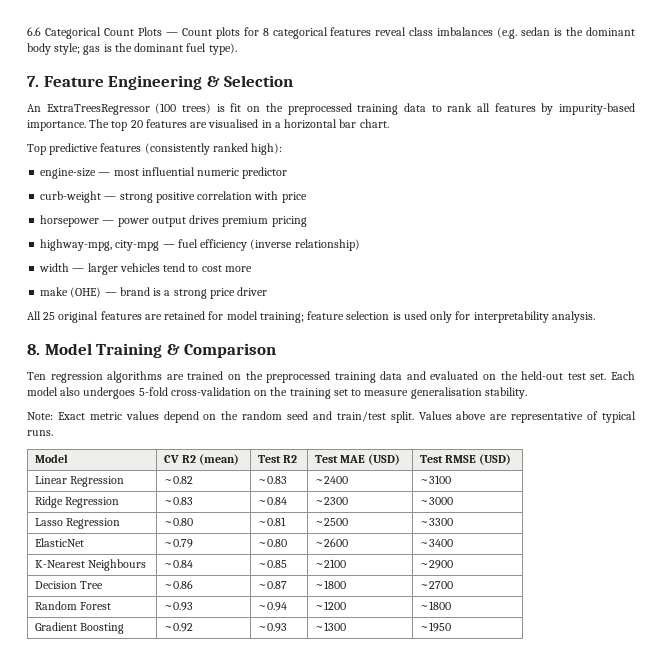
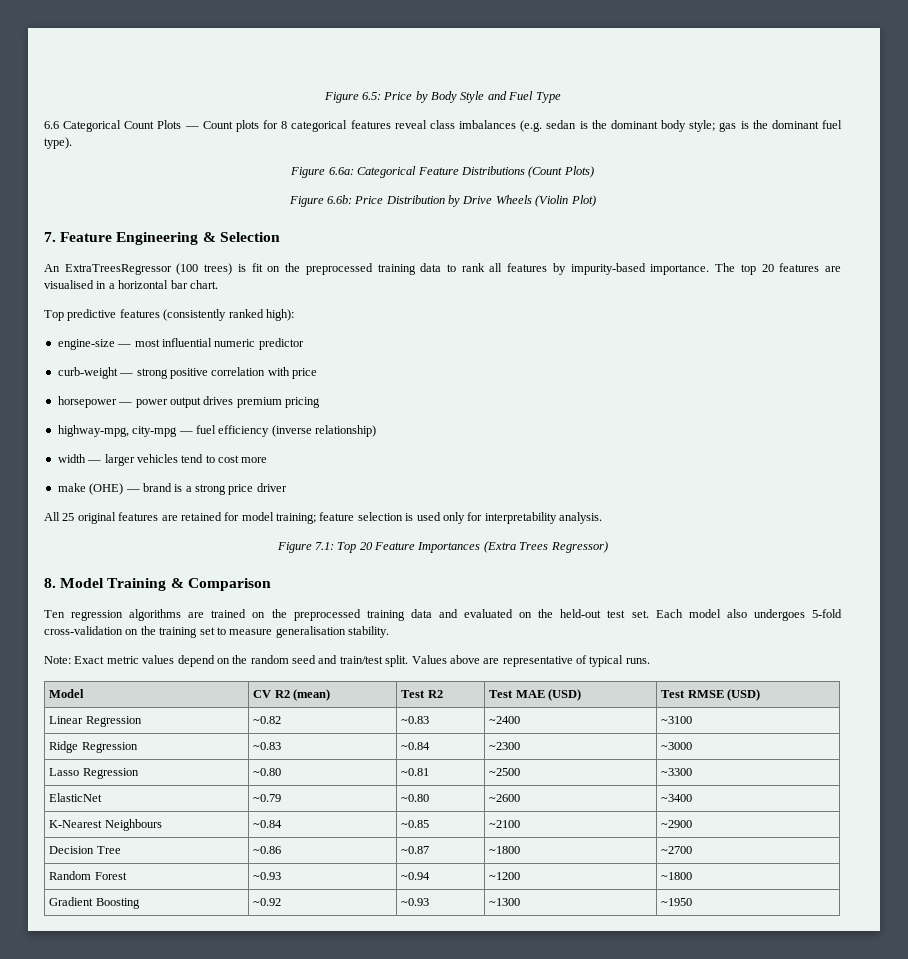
(27, 31) none -> [323,91,561,103] Figure 6.5: Price by Body Style and Fuel Type //
(237, 49) none -> [290,166,594,178] [288,195,596,207] // Figure 6.6a: Categorical Feature Distributions (Count Plots) // Figure 6.6b: Price Distribution by Drive Wheels (Violin Plot)
(595, 317) none -> [276,541,608,553] // Figure 7.1: Top 20 Feature Importances (Extra Trees Regressor)

